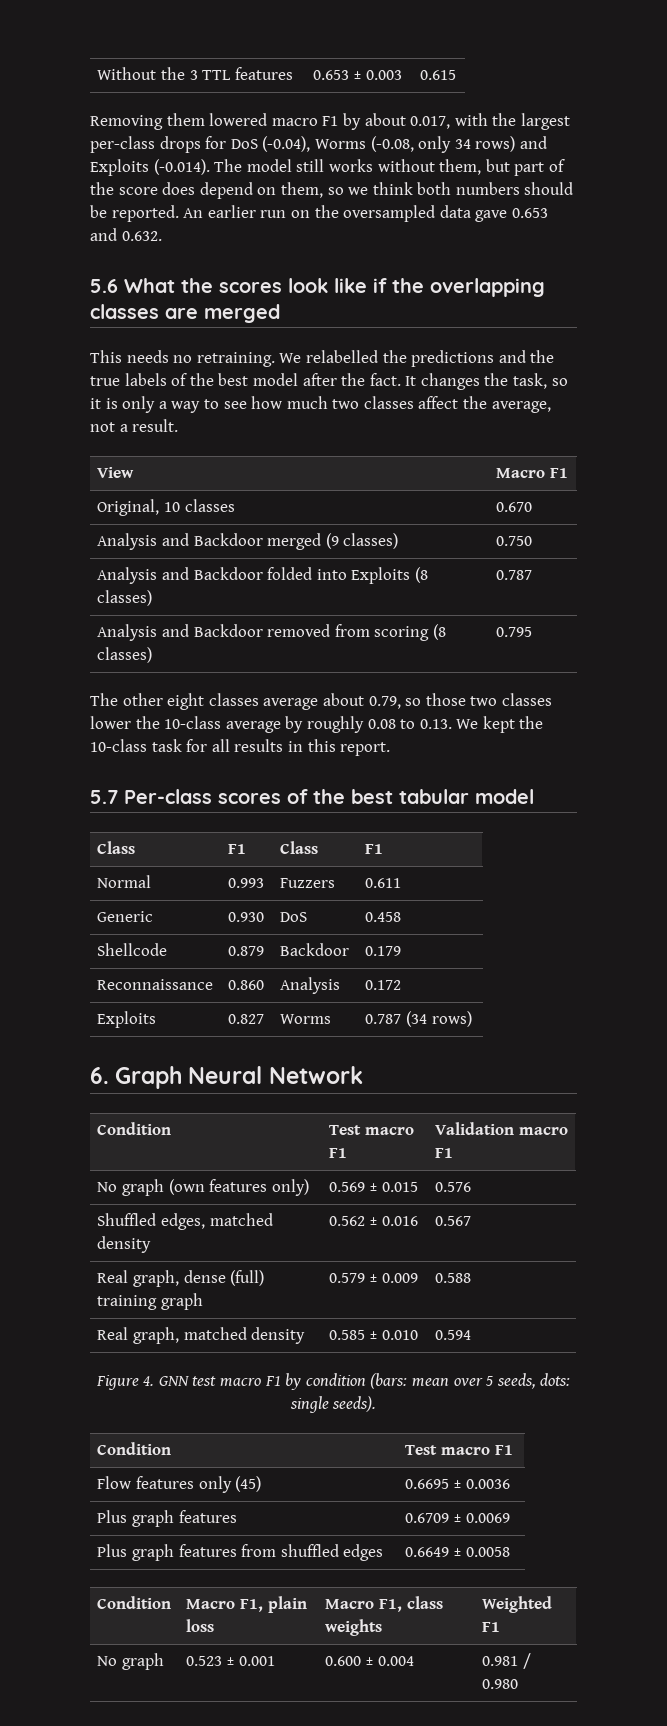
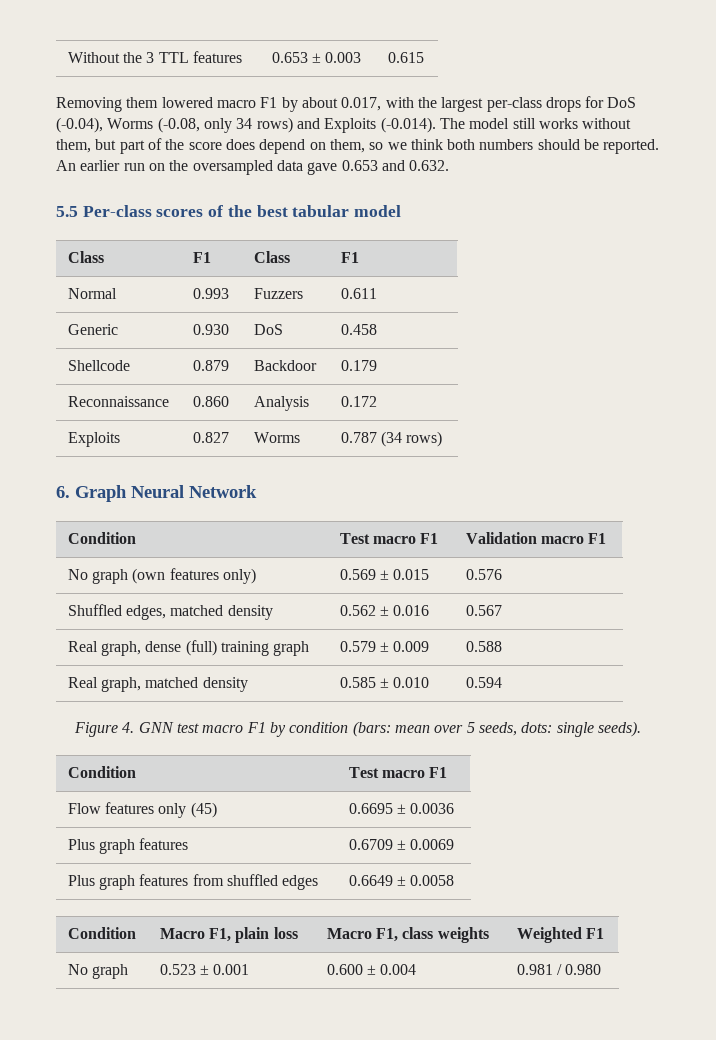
[90,278,545,297] [90,304,280,323] [90,350,555,367] [90,373,568,390] [90,396,551,413] [90,419,179,432] [97,467,135,478] [496,468,568,478] [97,499,235,516] [496,502,533,512] [97,533,399,550] [496,536,533,546] [97,567,428,584] [97,590,153,606] [496,570,533,580] [97,624,446,641] [97,647,153,663] [496,627,533,637] [90,693,552,710] [90,716,544,733] [90,739,391,756] [90,790,118,804] 5.6 What the scores look like if the overlapping classes are merged // This needs no retraining. We relabelled the predictions and the true labels of the best model after the fact. It changes the task, so it is only a way to see how much two classes affect the average, not a result. // View | Macro F1 // Original, 10 classes | 0.670 // Analysis and Backdoor merged (9 classes) | 0.750 // Analysis and Backdoor folded into Exploits (8 classes) | 0.787 // Analysis and Backdoor removed from scoring (8 classes) | 0.795 // The other eight classes average about 0.79, so those two classes lower the 10-class average by roughly 0.08 to 0.13. We kept the 10-class task for all results in this report. // 5.7 -> [56,206,78,217] 5.5

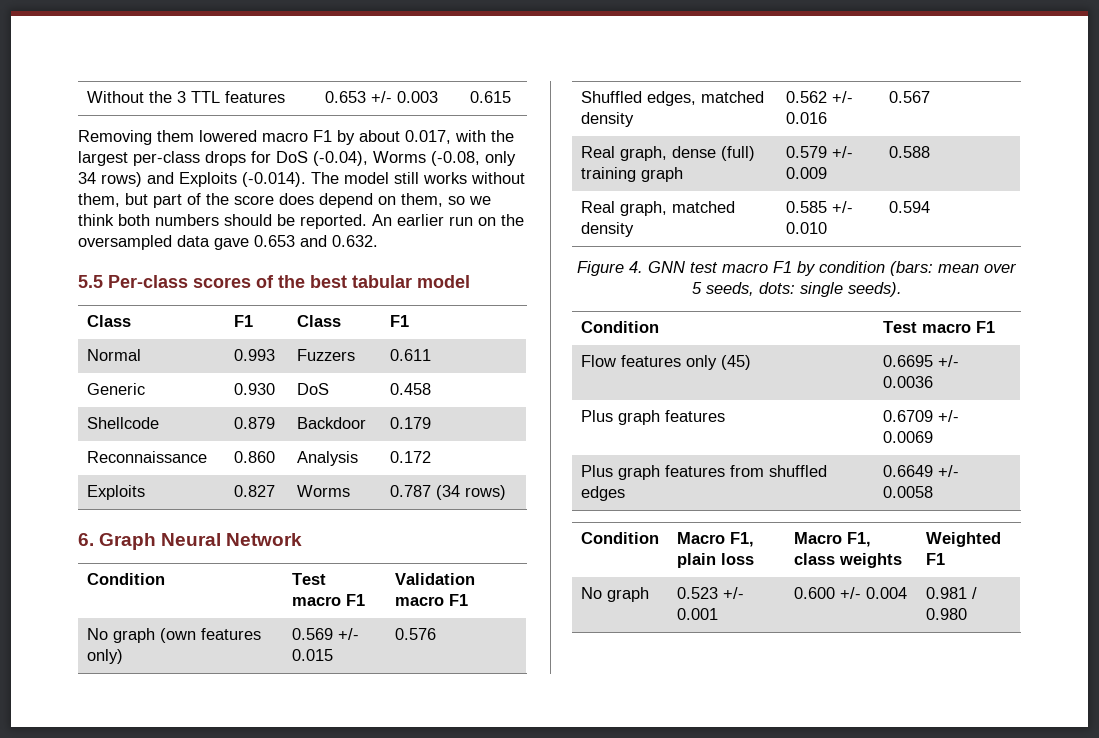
[312,53,322,63] ± -> [370,91,392,103] +/-
[380,570,390,580] ± -> [337,628,359,640] +/-
[380,606,390,616] ± -> [831,91,853,103] +/-
[380,642,390,652] ± -> [831,146,853,158] +/-
[380,678,390,688] ± -> [831,201,853,213] +/-
[397,804,407,814] ± -> [937,355,959,367] +/-
[397,840,407,850] ± -> [937,410,959,422] +/-
[397,876,407,886] ± -> [937,465,959,477] +/-
[200,965,210,975] ± -> [722,587,744,599] +/-
[367,965,377,975] ± -> [839,587,861,599] +/-

